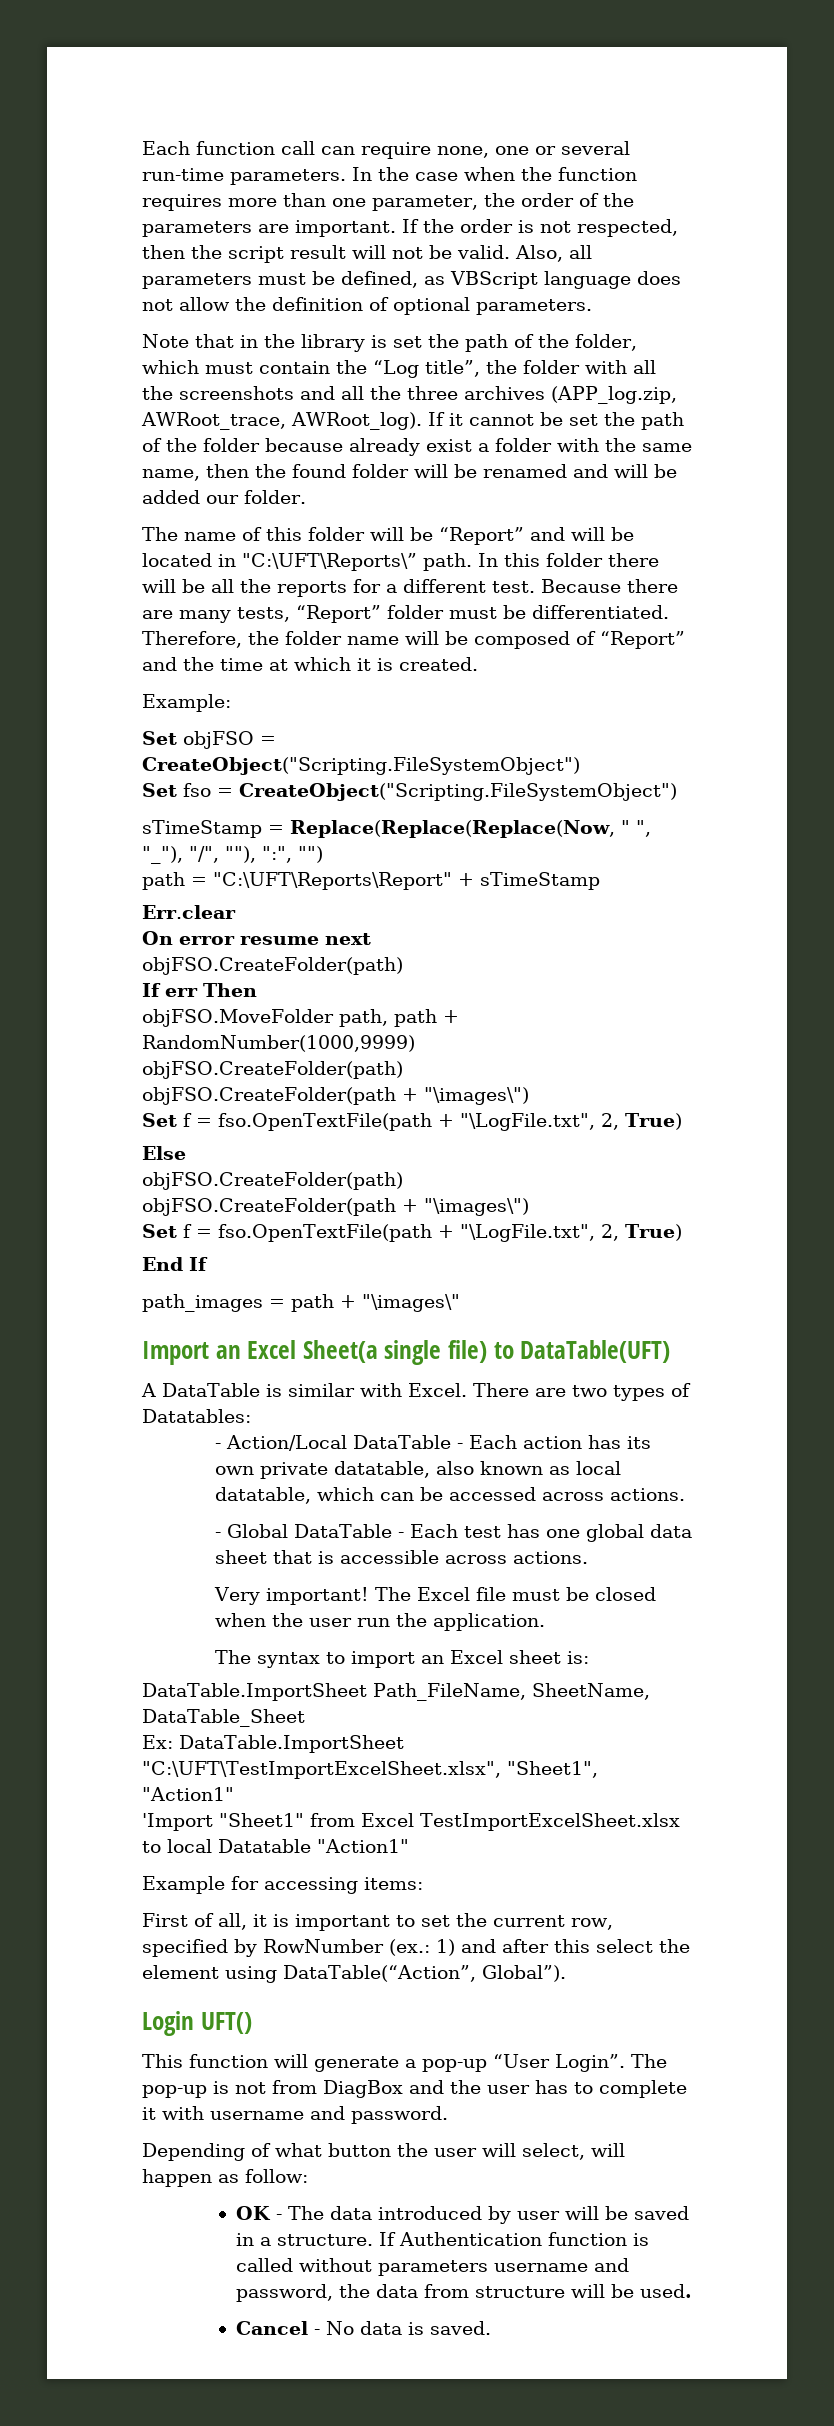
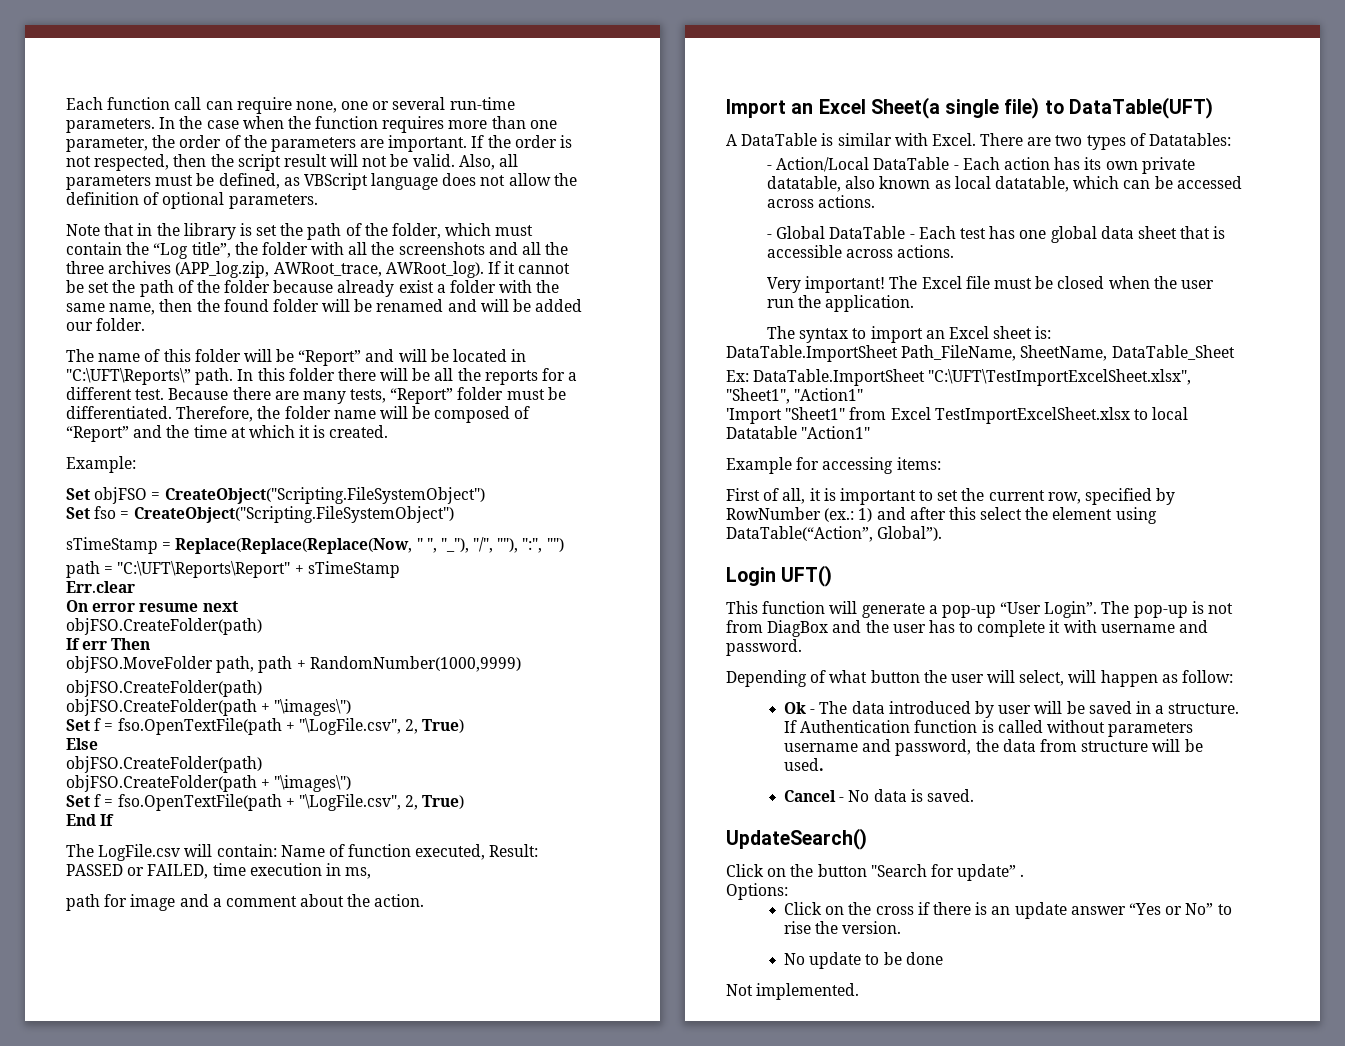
[459,1113,595,1131] "\LogFile.txt", -> [298,718,401,735] "\LogFile.csv",
[459,1224,595,1242] "\LogFile.txt", -> [298,794,401,811] "\LogFile.csv",
[142,1294,460,1312] path_images = path + "\images\" -> [66,844,539,861] [66,863,372,879] [66,894,425,911] The LogFile.csv will contain: Name of function executed, Result: PASSED or FAILED, time execution in ms, // path for image and a comment about the action.
[235,2206,271,2220] OK -> [784,702,807,714] Ok
(491, 2328) none -> [726,828,867,850] [726,864,1025,881] [726,883,788,900] [784,902,1232,919] [784,921,902,934] [784,952,943,969] [726,983,860,1000] // UpdateSearch() // Click on the button "Search for update” . // Options: // Click on the cross if there is an update answer “Yes or No” to rise the version. // No update to be done // Not implemented.

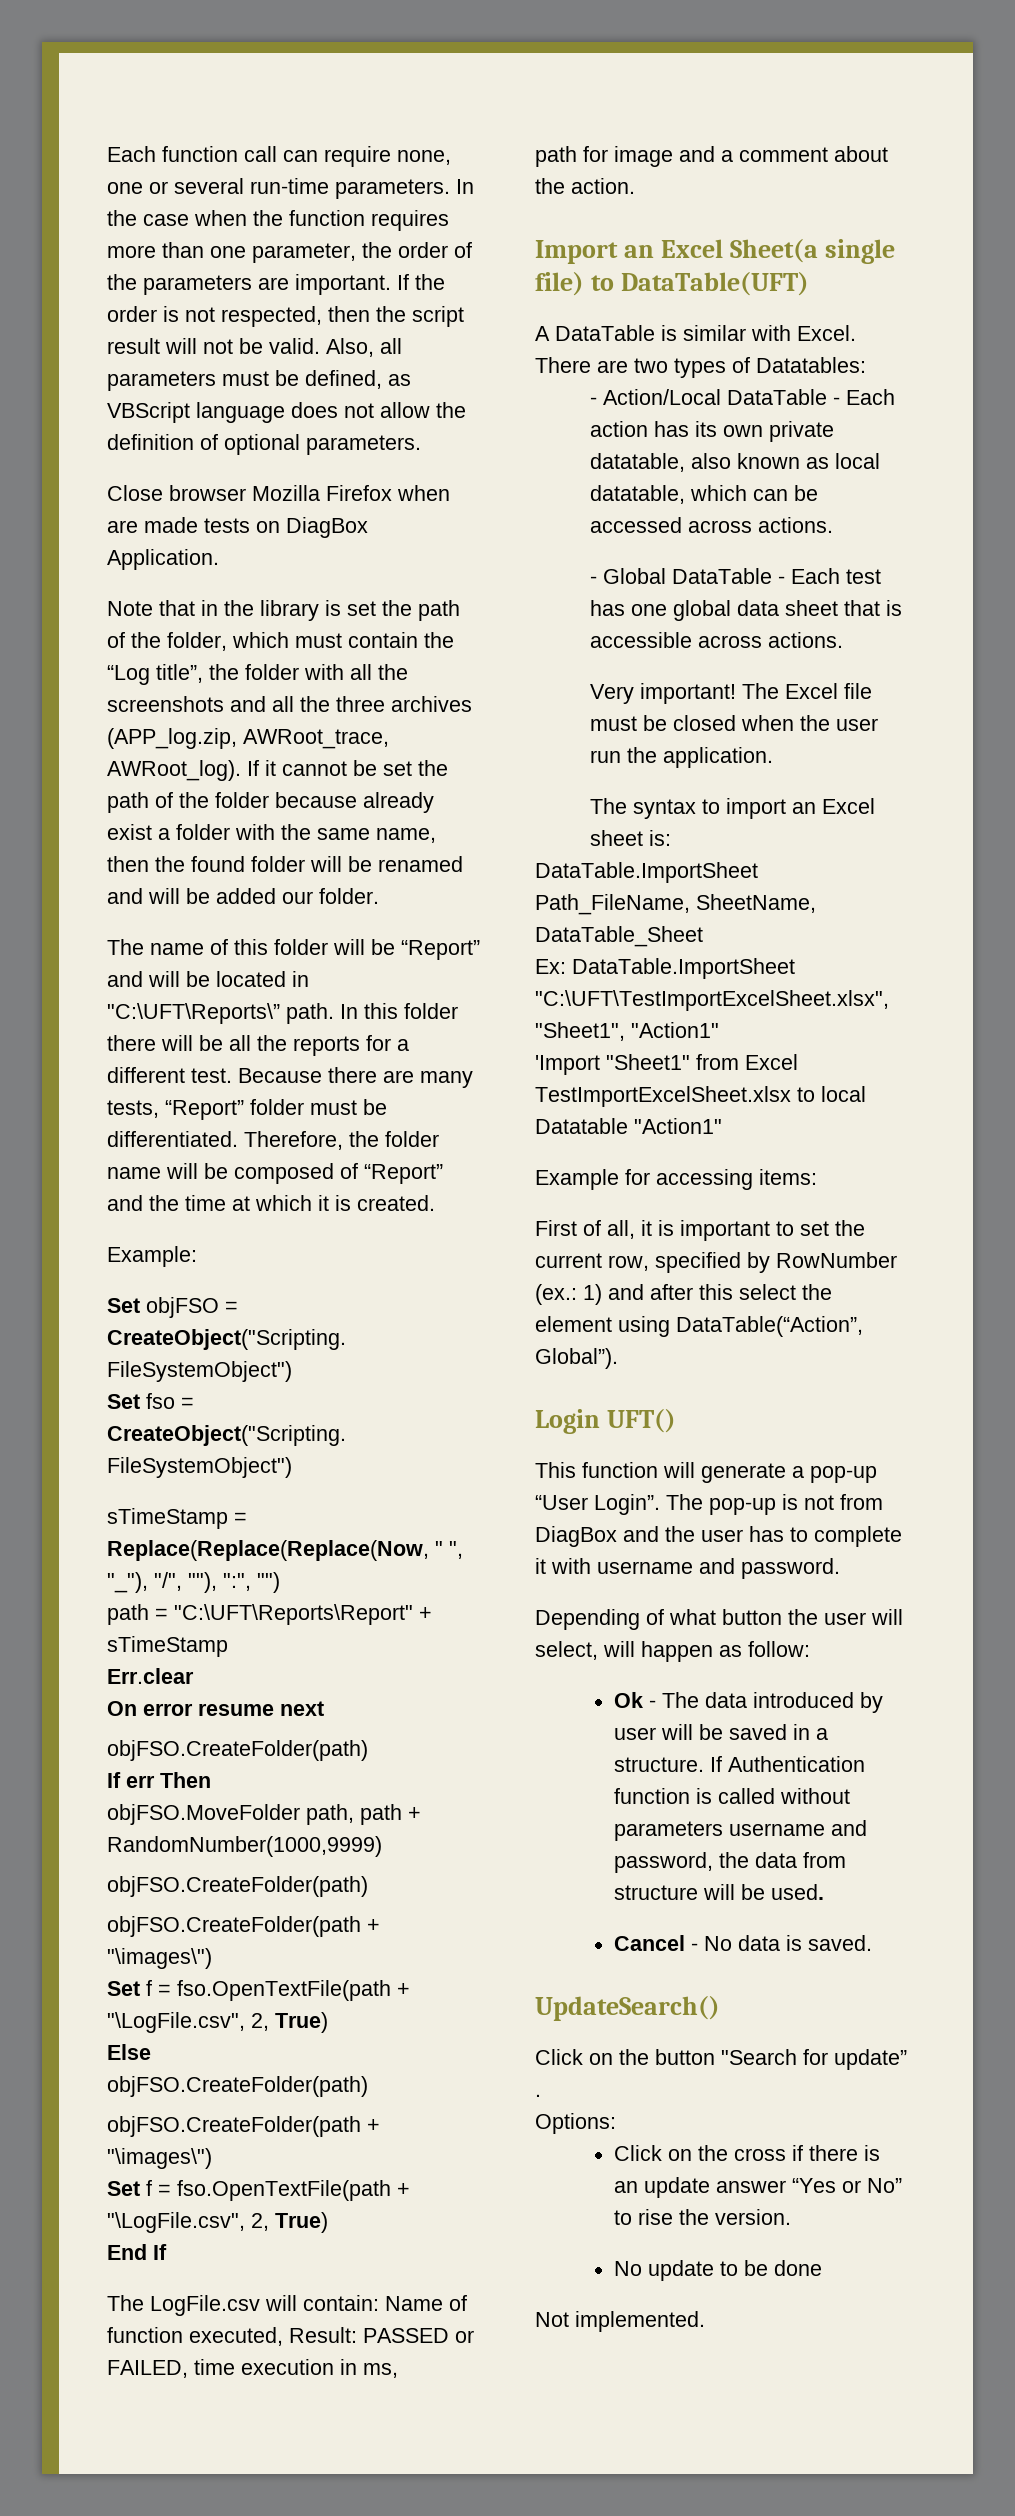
(318, 201) none -> [107,485,450,501] [107,517,368,538] [107,549,219,570] // Close browser Mozilla Firefox when are made tests on DiagBox Application.

